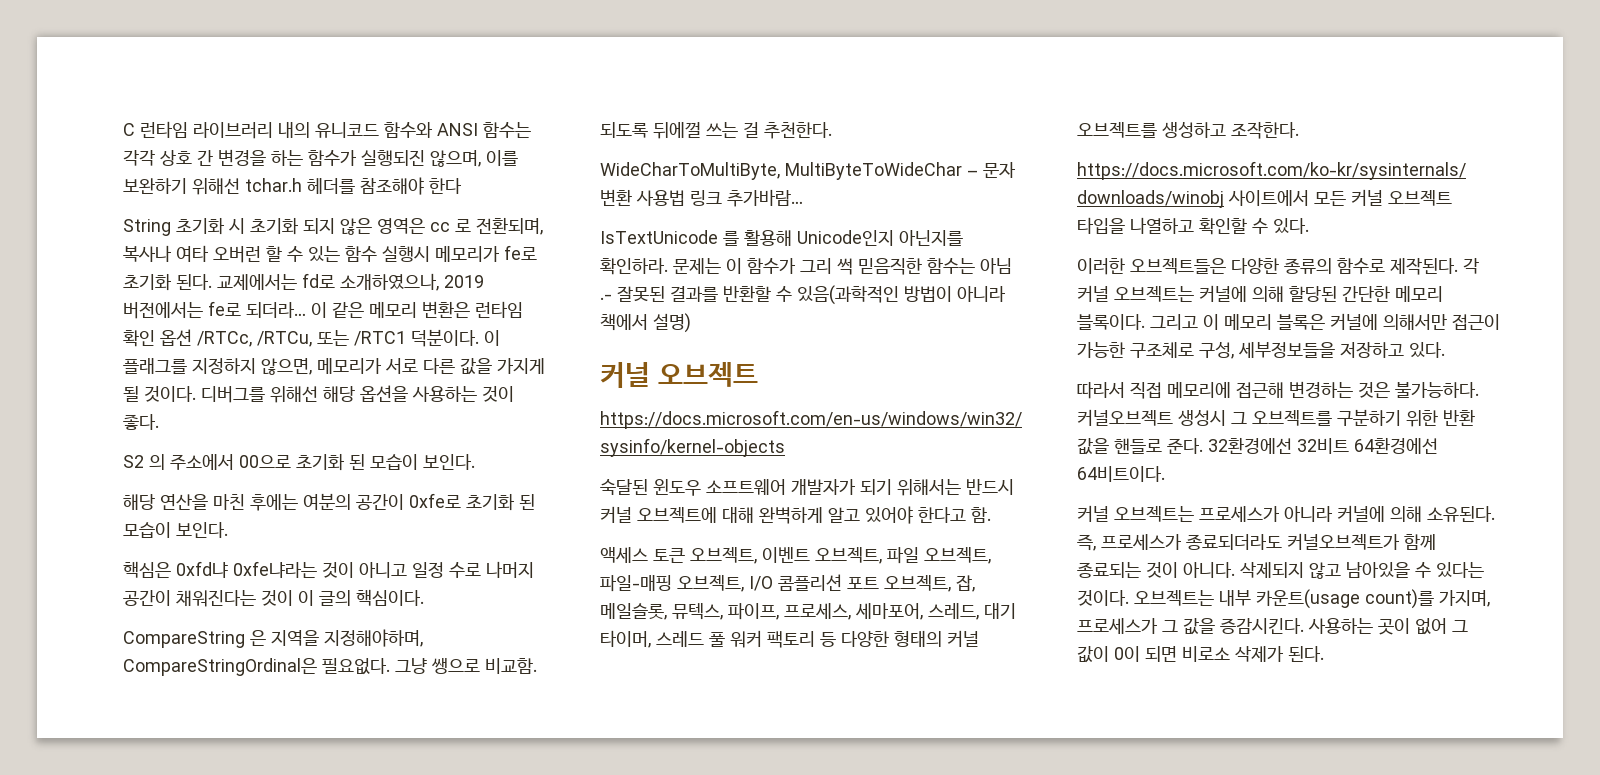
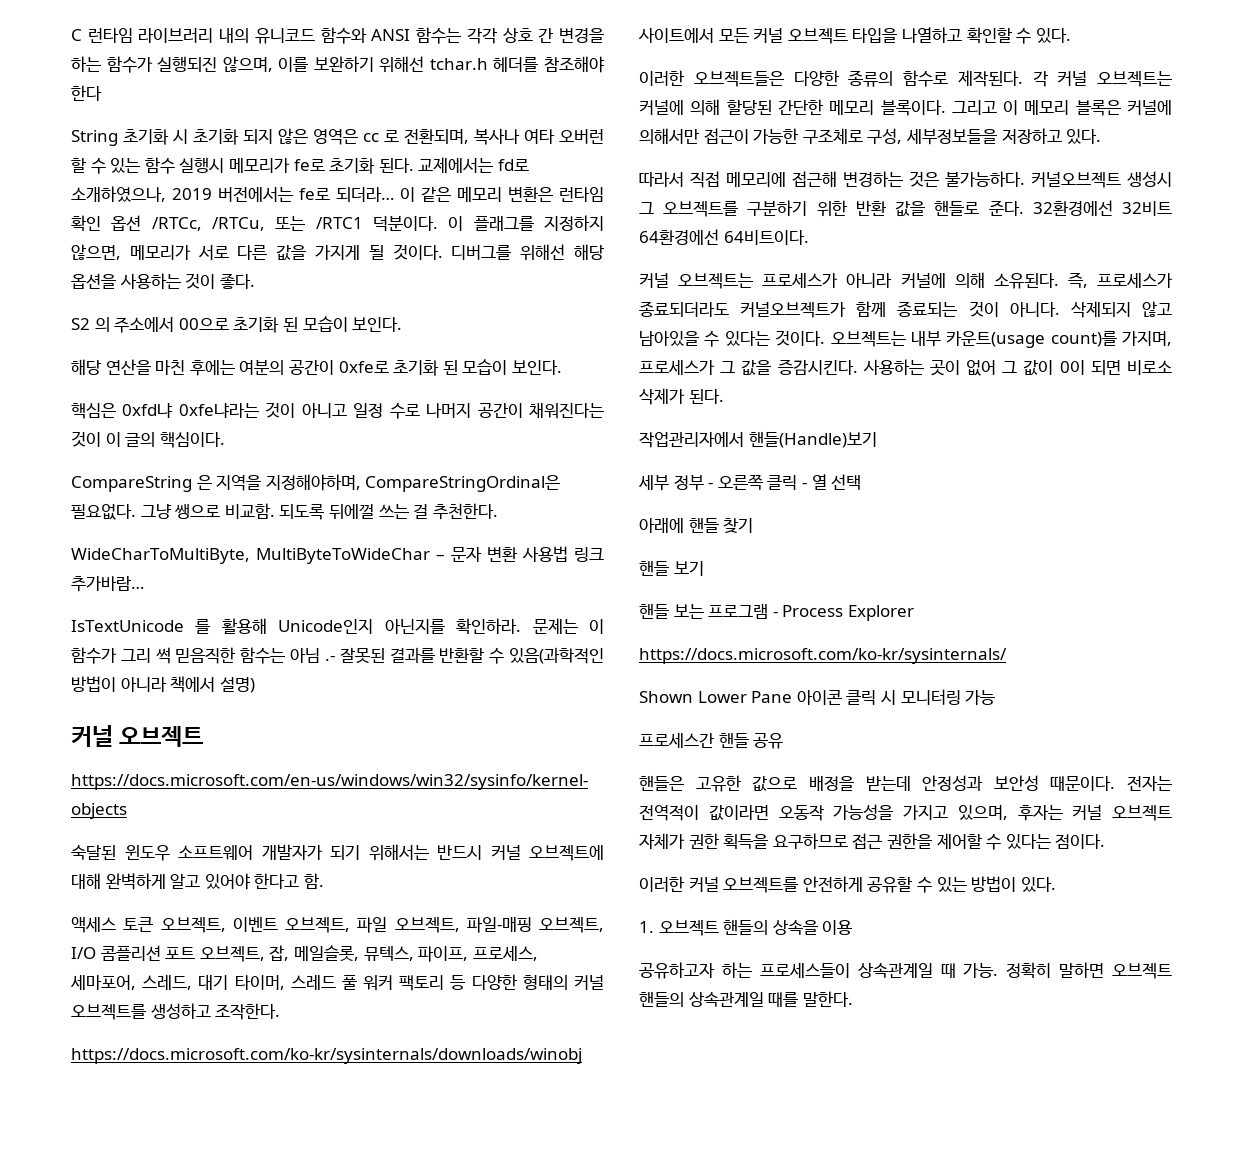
(1324, 654) none -> [639,431,877,448] [638,474,862,491] [639,517,754,533] [639,560,704,576] [639,603,914,621] [639,648,1007,664] [639,689,996,705] [639,732,784,749] [639,775,1172,792] [639,804,1172,821] [639,833,1106,850] [639,876,1056,893] [639,919,853,936] [639,962,1172,979] [639,991,853,1007] // 작업관리자에서 핸들(Handle)보기 // 세부 정부 - 오른쪽 클릭 - 열 선택 // 아래에 핸들 찾기 // 핸들 보기 // 핸들 보는 프로그램 - Process Explorer // https://docs.microsoft.com/ko-kr/sysinternals/ // Shown Lower Pane 아이콘 클릭 시 모니터링 가능 // 프로세스간 핸들 공유 // 핸들은 고유한 값으로 배정을 받는데 안정성과 보안성 때문이다. 전자는 전역적이 값이라면 오동작 가능성을 가지고 있으며, 후자는 커널 오브젝트 자체가 권한 획득을 요구하므로 접근 권한을 제어할 수 있다는 점이다. // 이러한 커널 오브젝트를 안전하게 공유할 수 있는 방법이 있다. // 1. 오브젝트 핸들의 상속을 이용 // 공유하고자 하는 프로세스들이 상속관계일 때 가능. 정확히 말하면 오브젝트 핸들의 상속관계일 때를 말한다.

